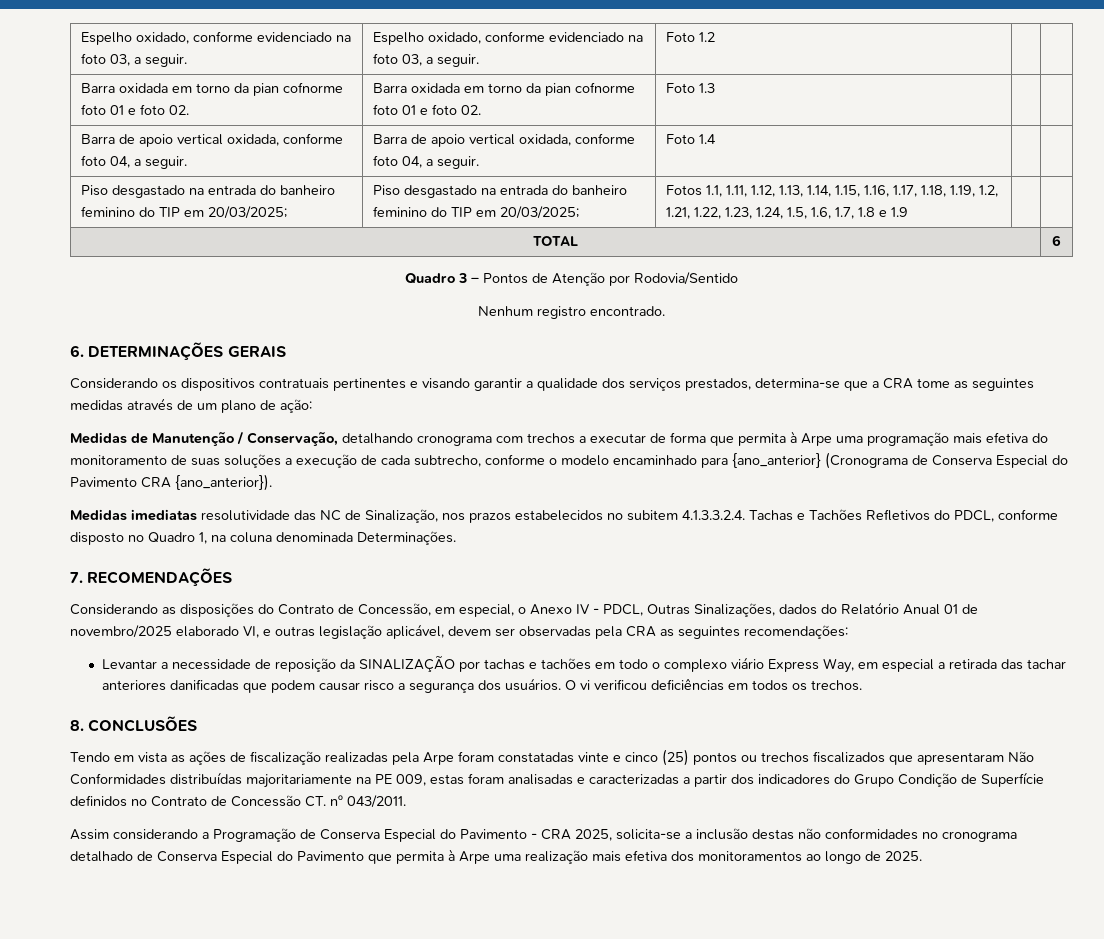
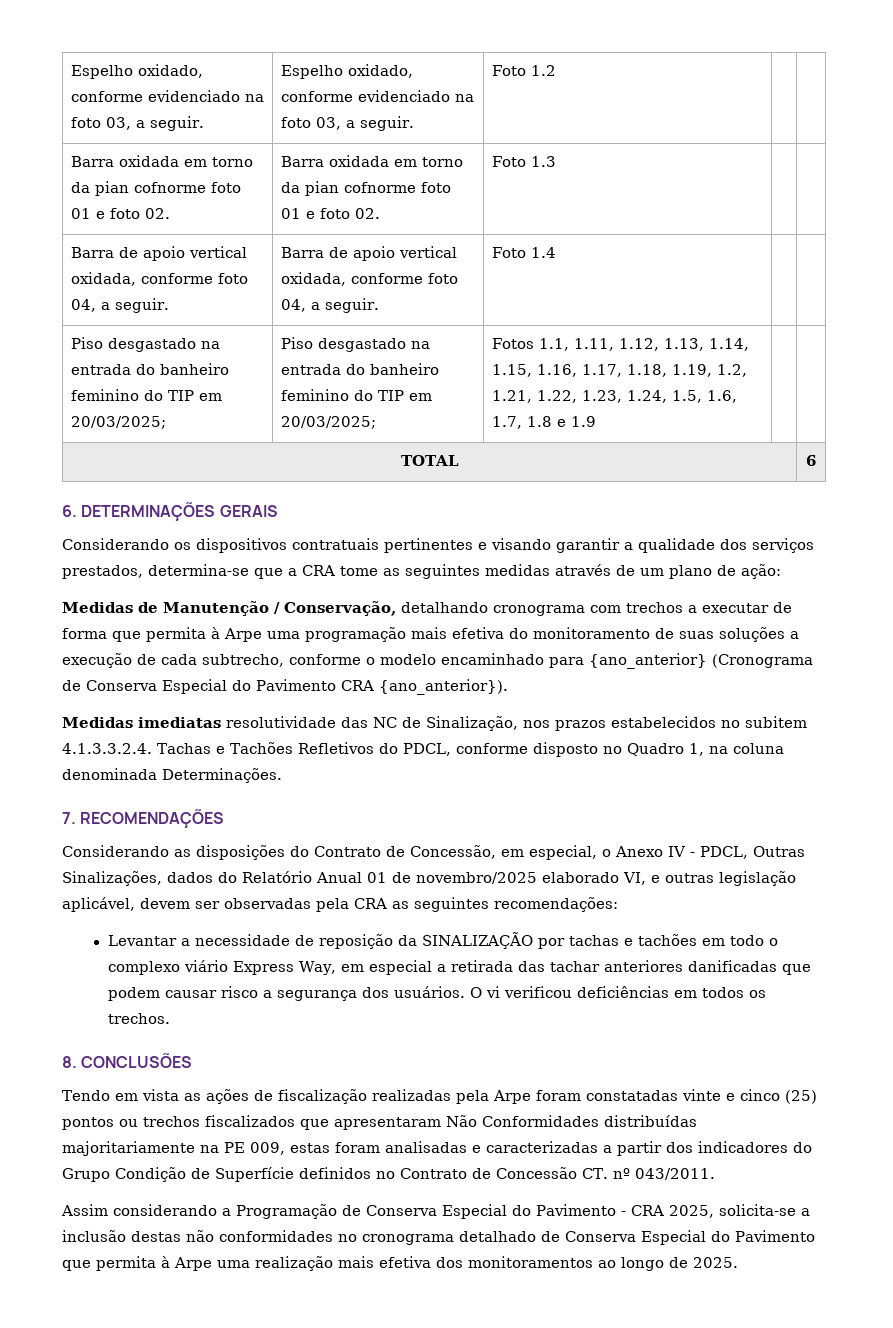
[405,272,738,286] [478,306,665,319] // Quadro 3 – Pontos de Atenção por Rodovia/Sentido // Nenhum registro encontrado. -> (816, 460) none

